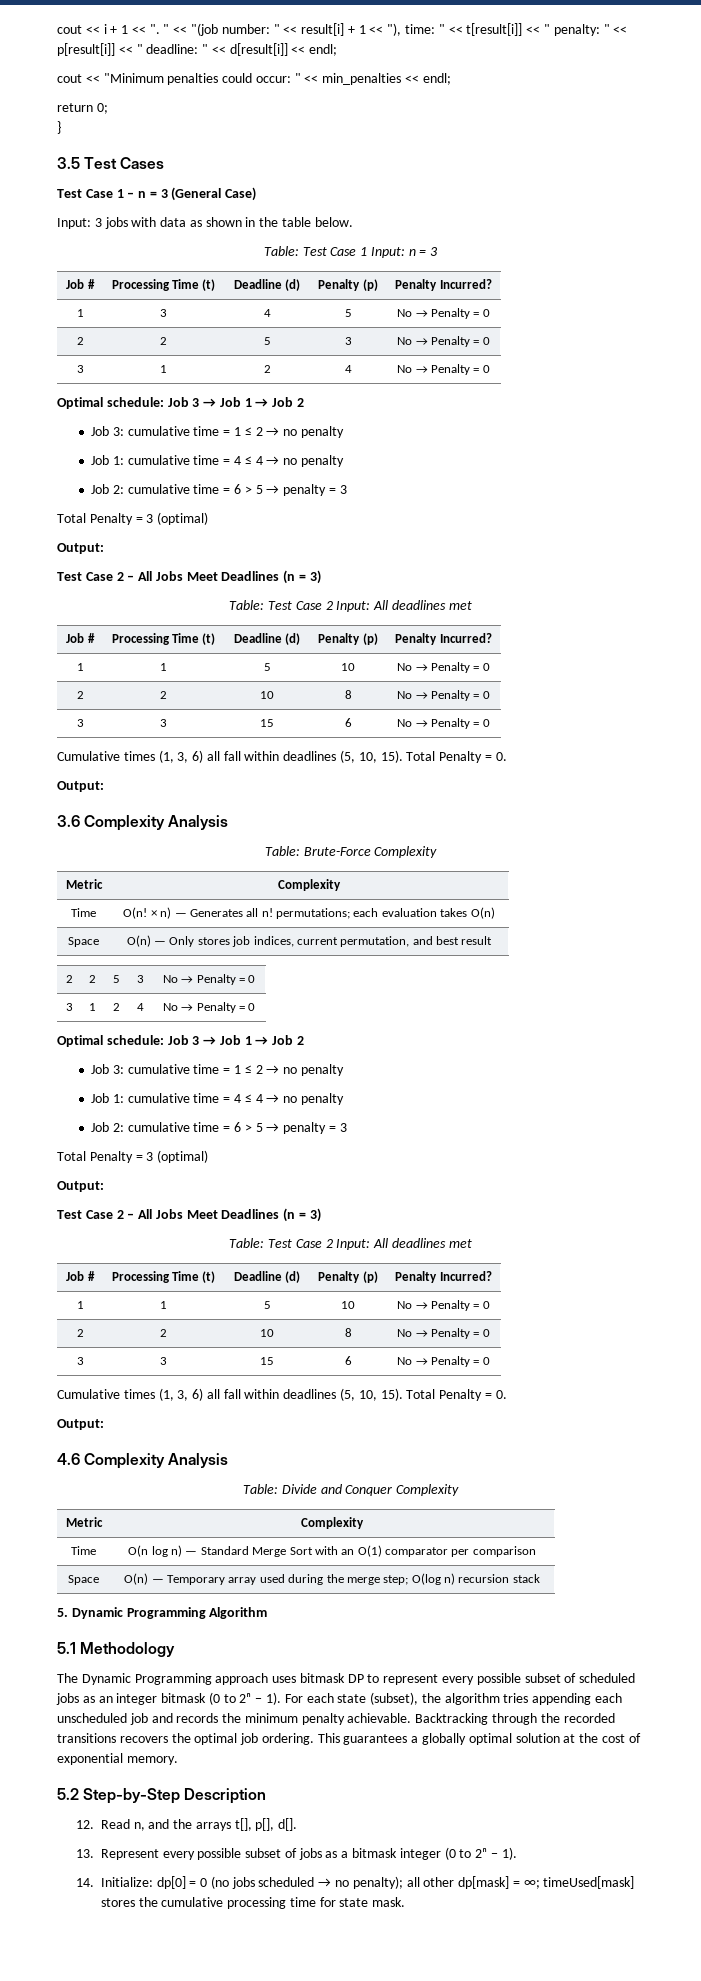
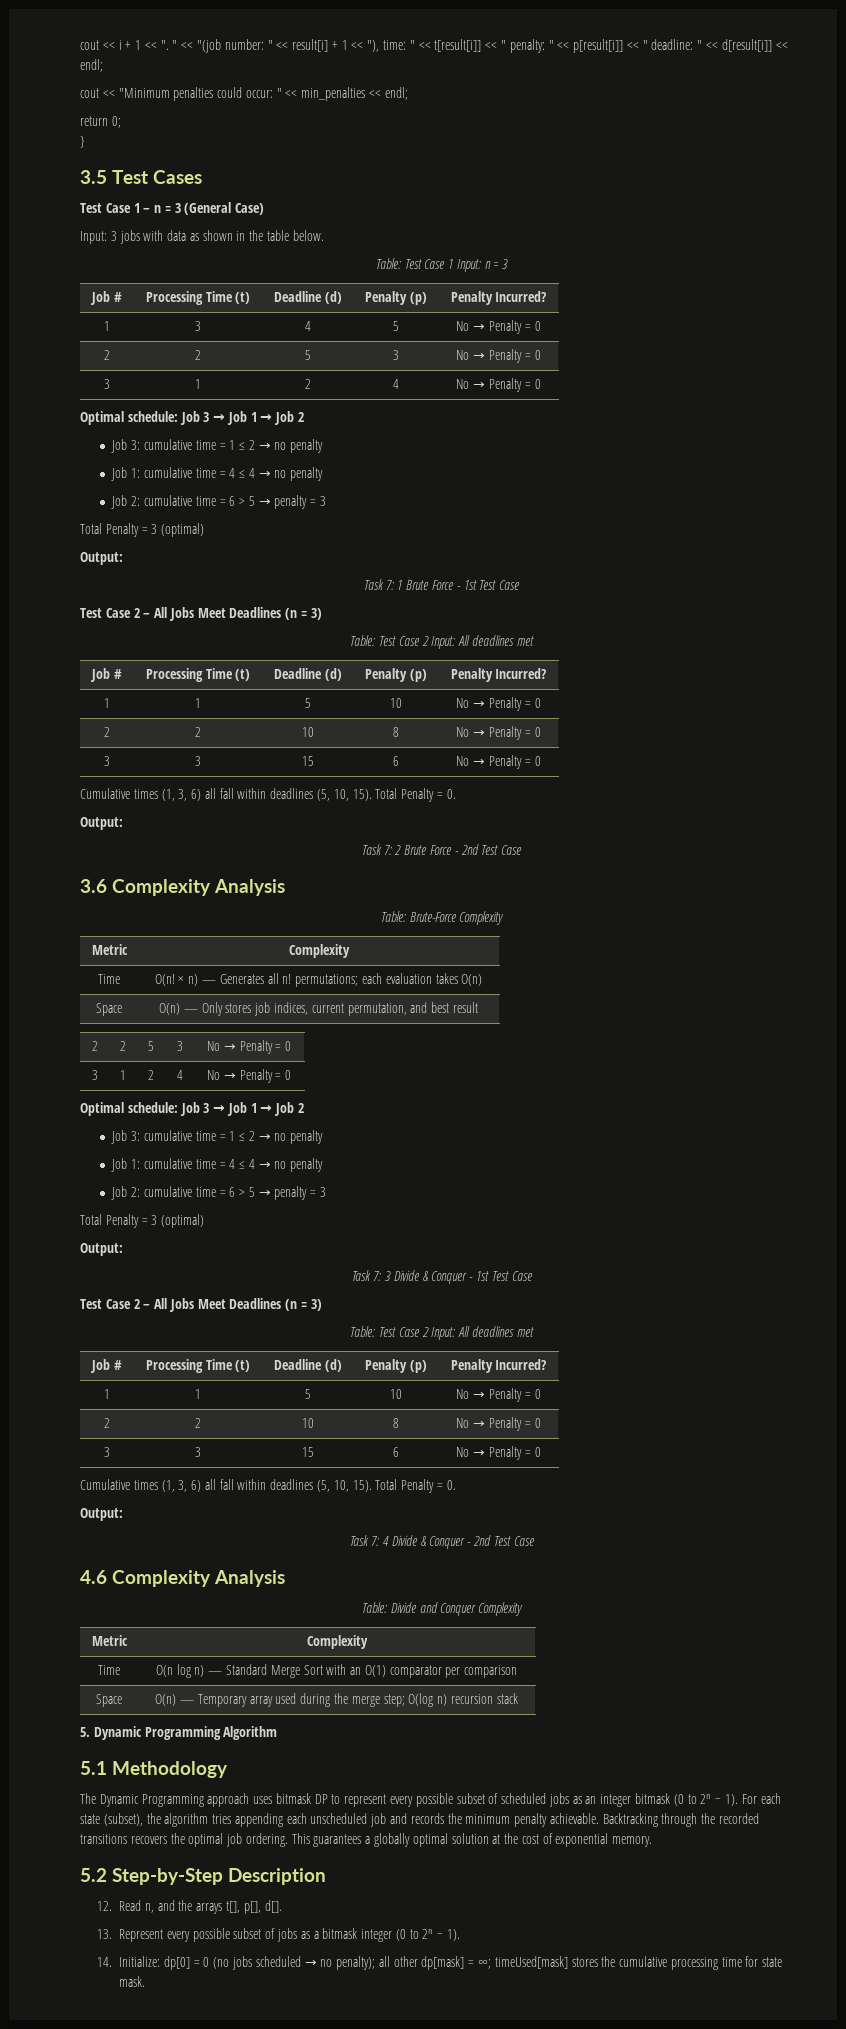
(104, 548) none -> [363,579,521,590] // Task 7: 1 Brute Force - 1st Test Case
(104, 786) none -> [361,844,523,855] // Task 7: 2 Brute Force - 2nd Test Case
(104, 1186) none -> [351,1270,533,1284] // Task 7: 3 Divide & Conquer - 1st Test Case
(104, 1424) none -> [349,1535,535,1549] // Task 7: 4 Divide & Conquer - 2nd Test Case

